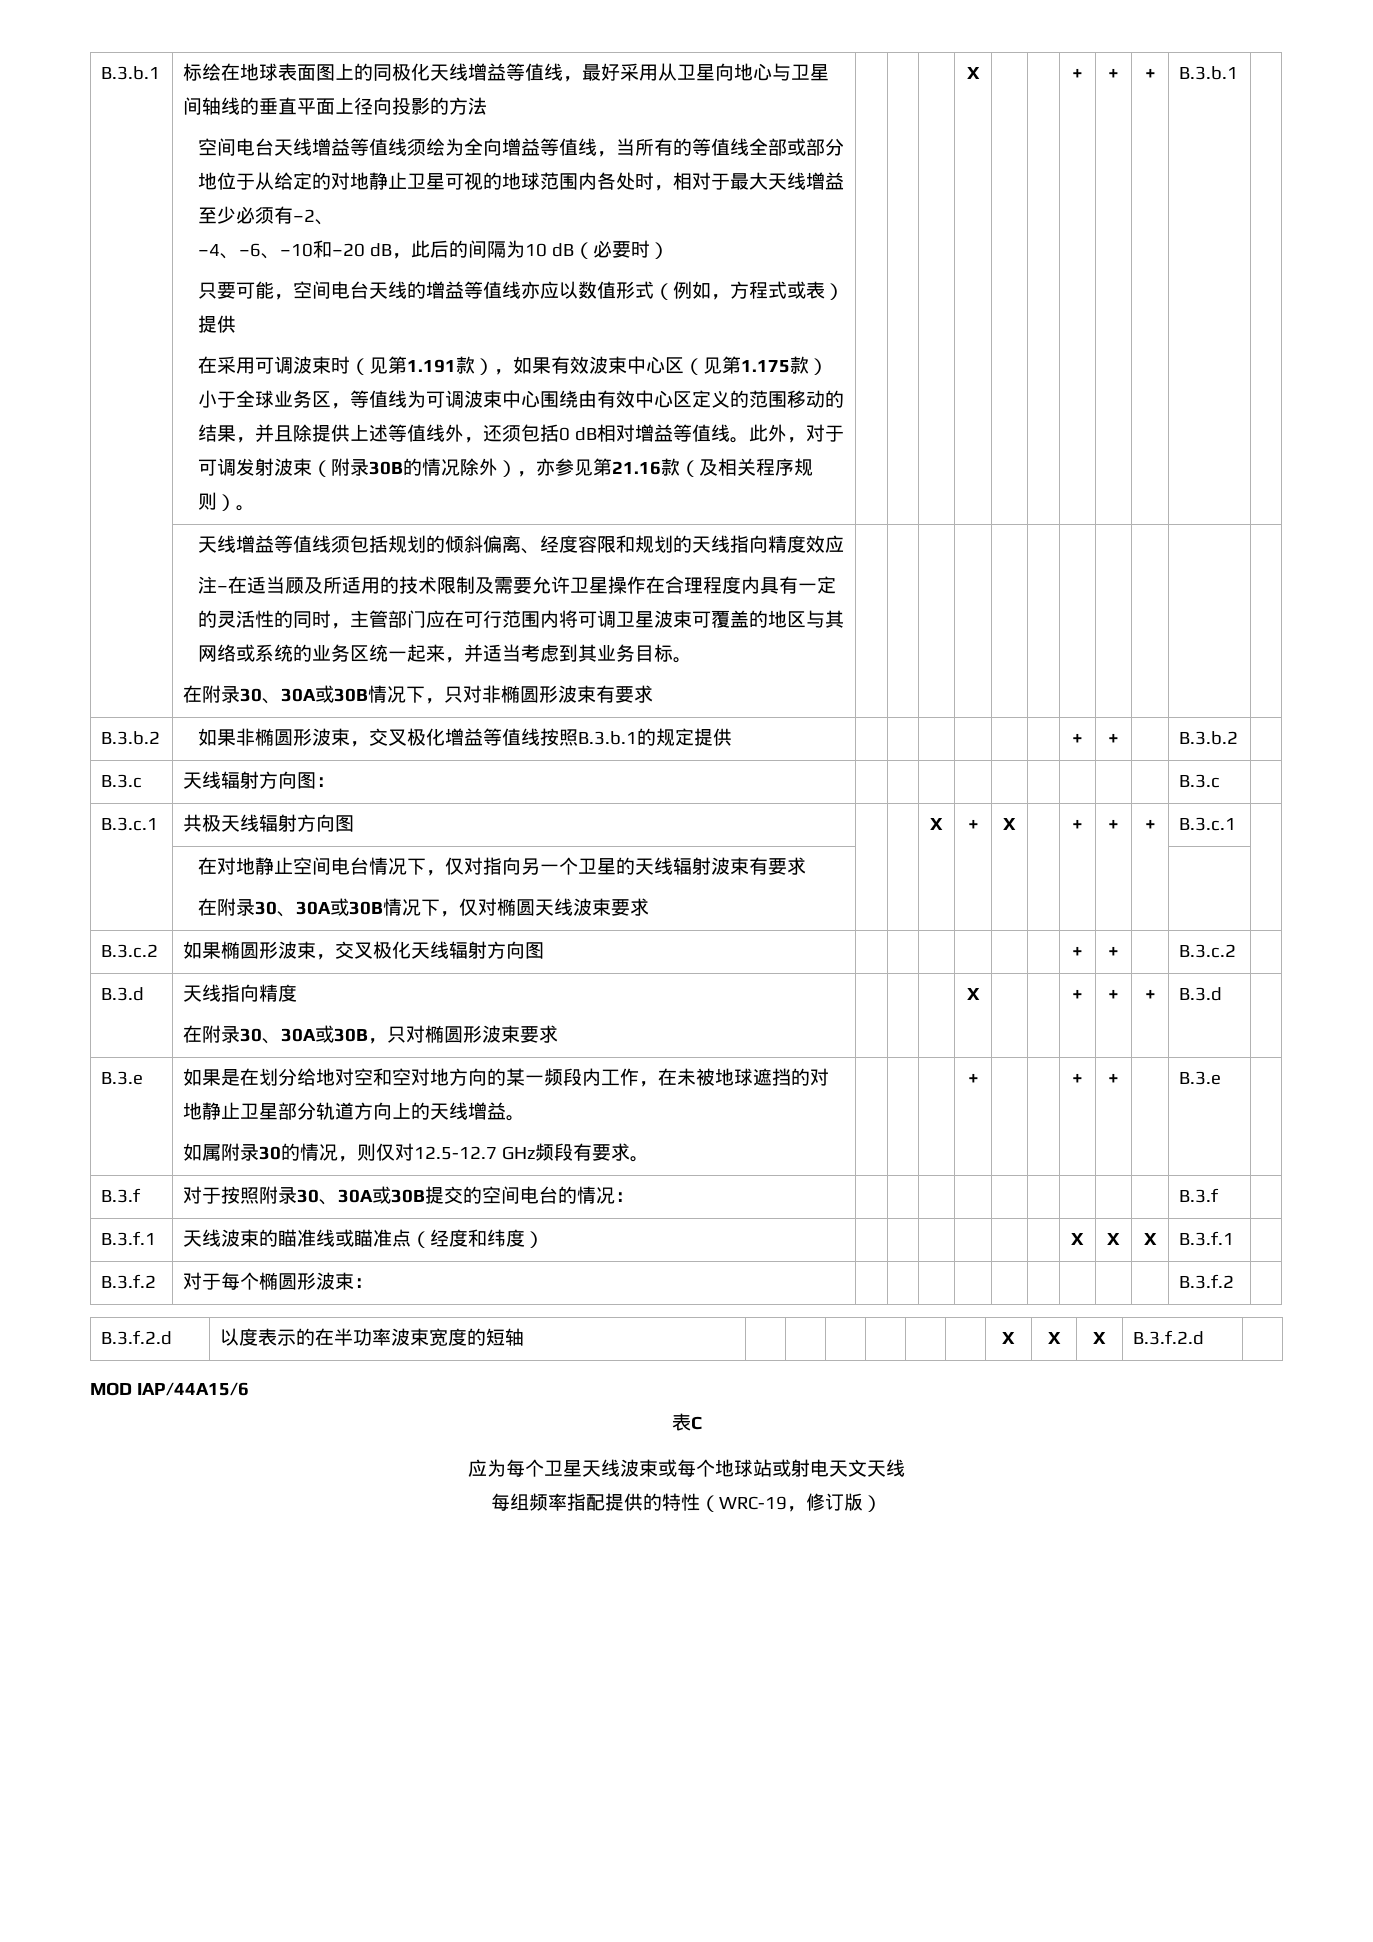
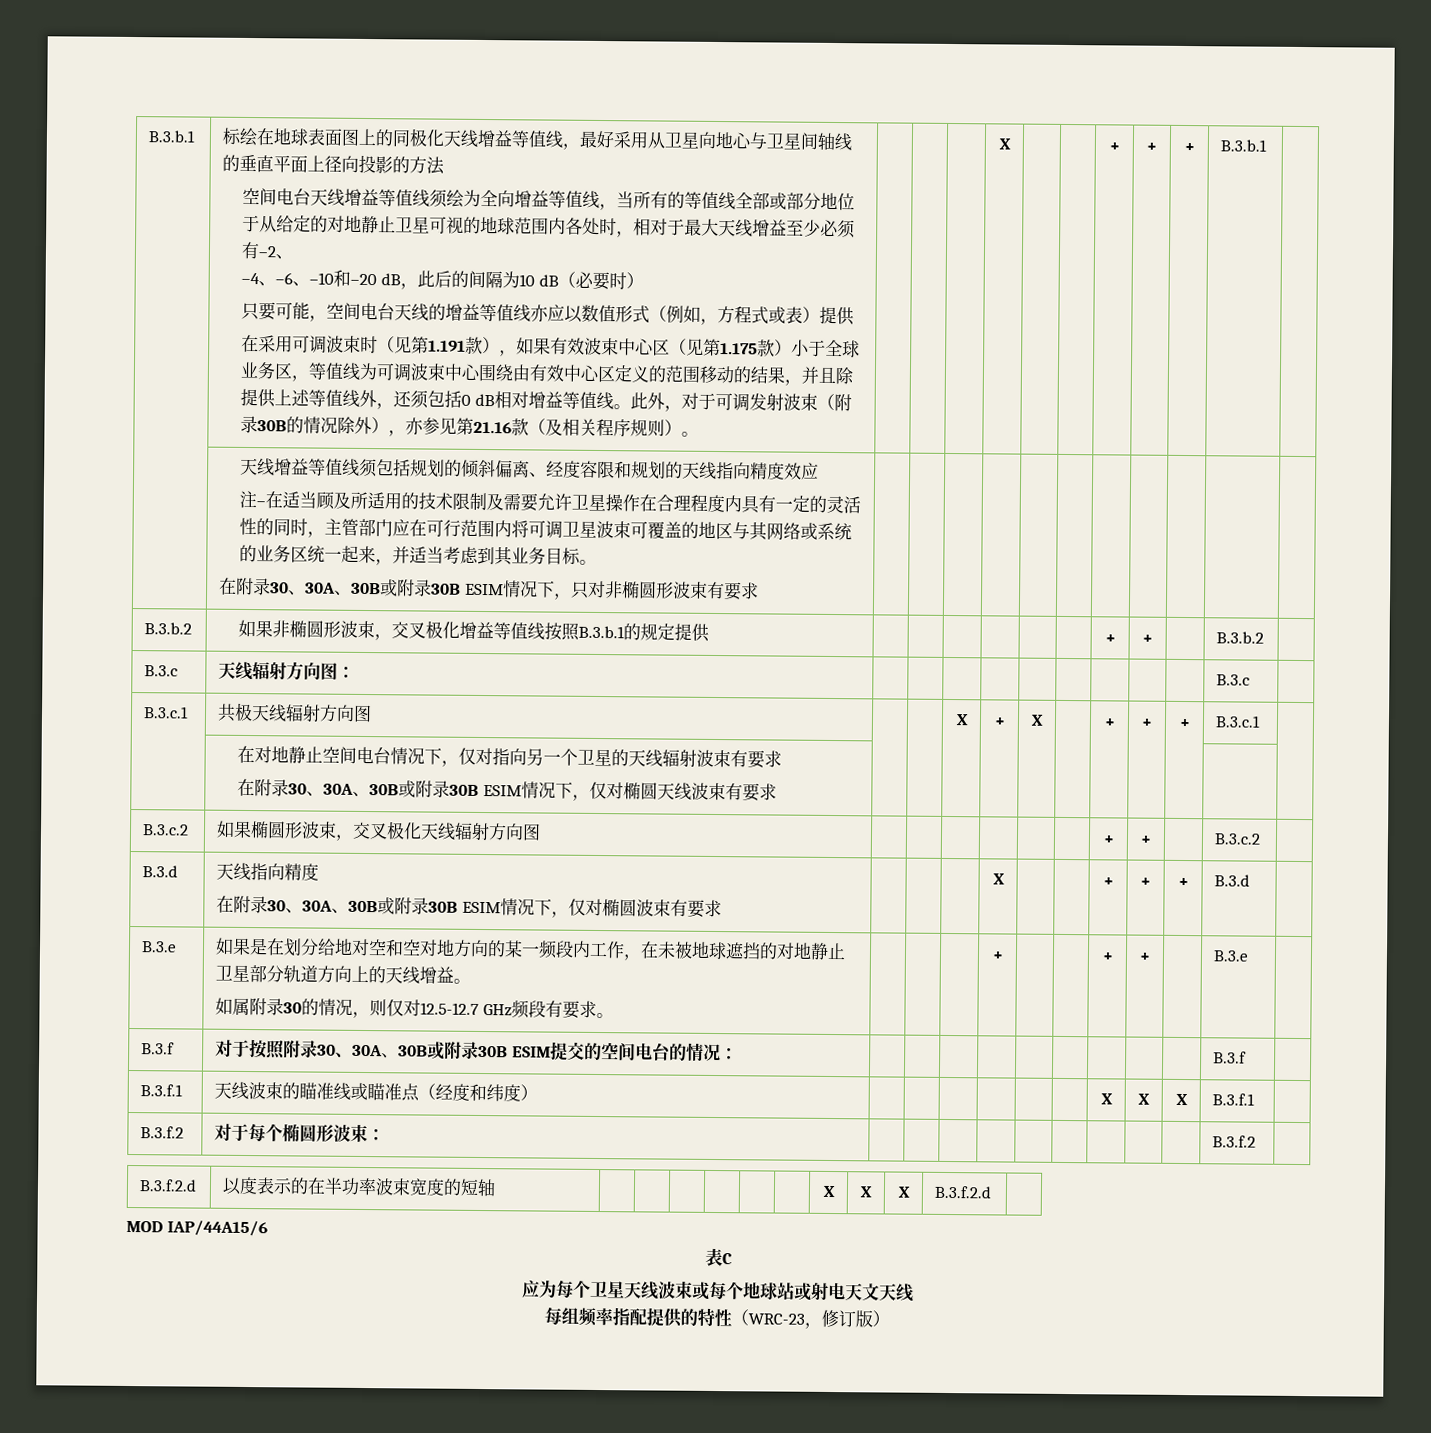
[315,685,369,703] 或30B -> [334,579,504,597] 、30B或附录30B ESIM
[330,898,384,916] 或30B -> [352,780,522,798] 、30B或附录30B ESIM
(612, 907) none -> [724,783,743,801] 有
[315,1025,521,1044] 或30B，只对椭圆形波束 -> [331,897,688,918] 、30B或附录30B ESIM情况下，仅对椭圆波束有
[372,1186,426,1204] 或30B -> [381,1041,551,1060] 、30B或附录30B ESIM
[719,1496,787,1510] WRC-19 -> [748,1313,805,1325] WRC-23

